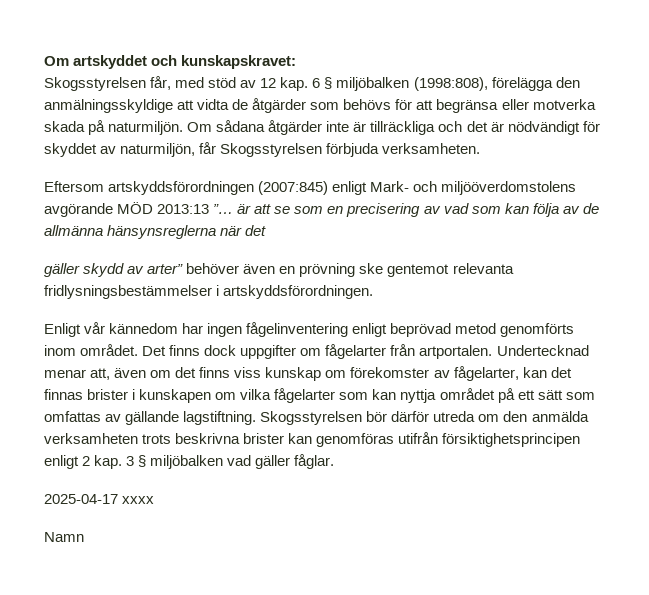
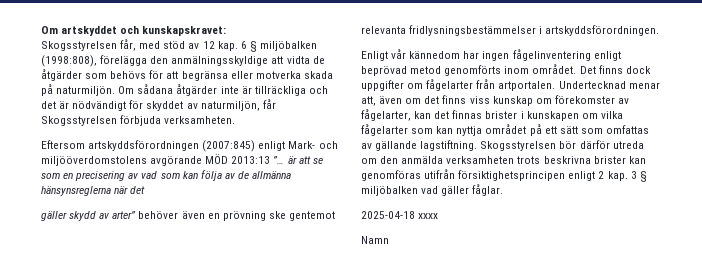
[44,494,118,504] 2025-04-17 -> [361,211,415,219] 2025-04-18

